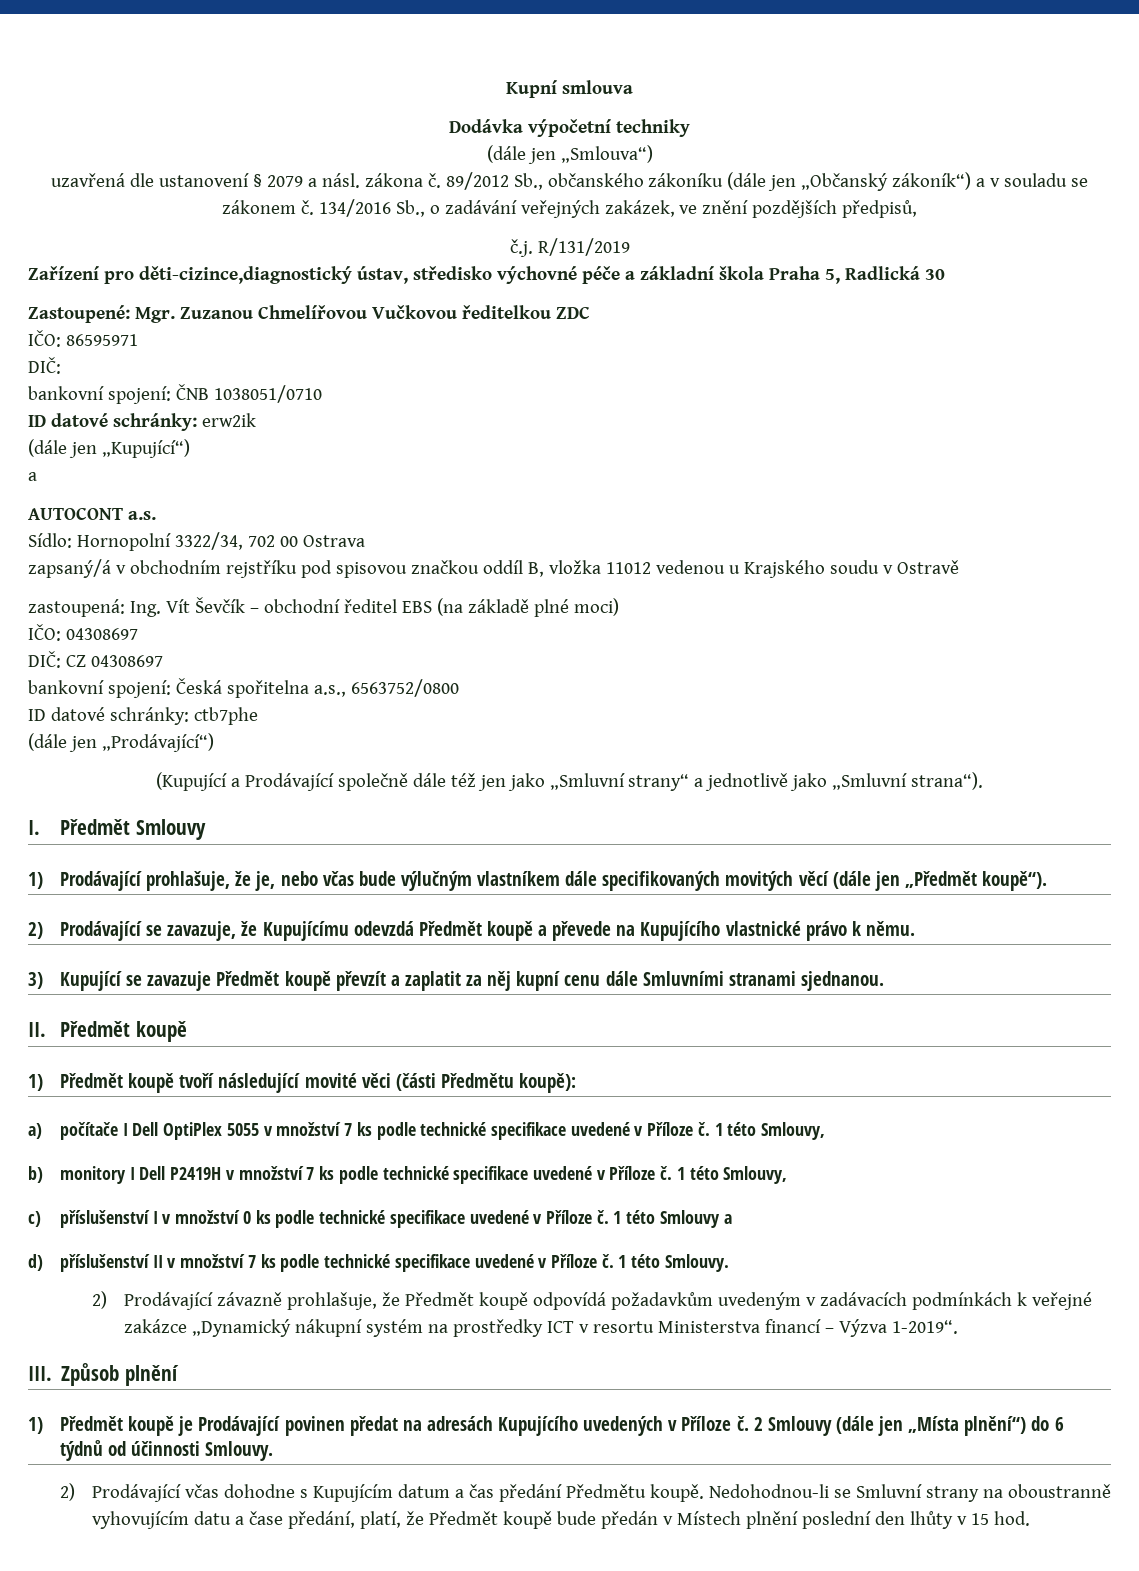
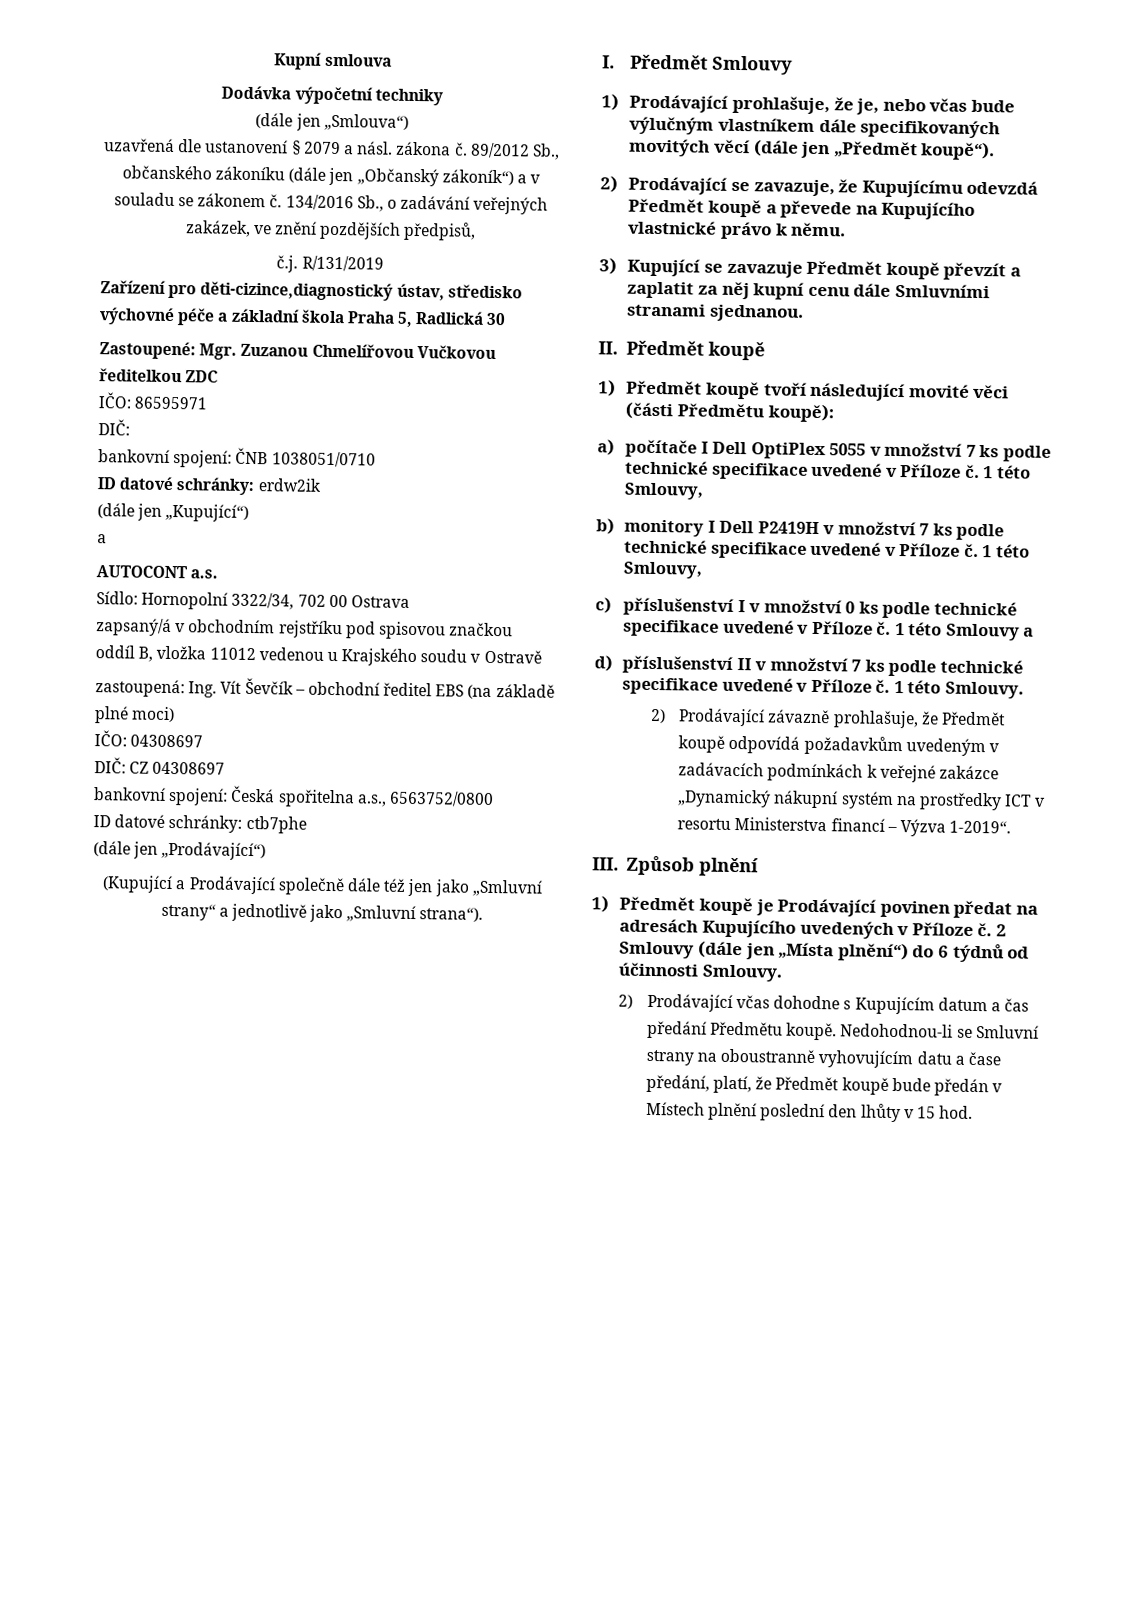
[201,413,256,427] erw2ik -> [257,478,321,492] erdw2ik

